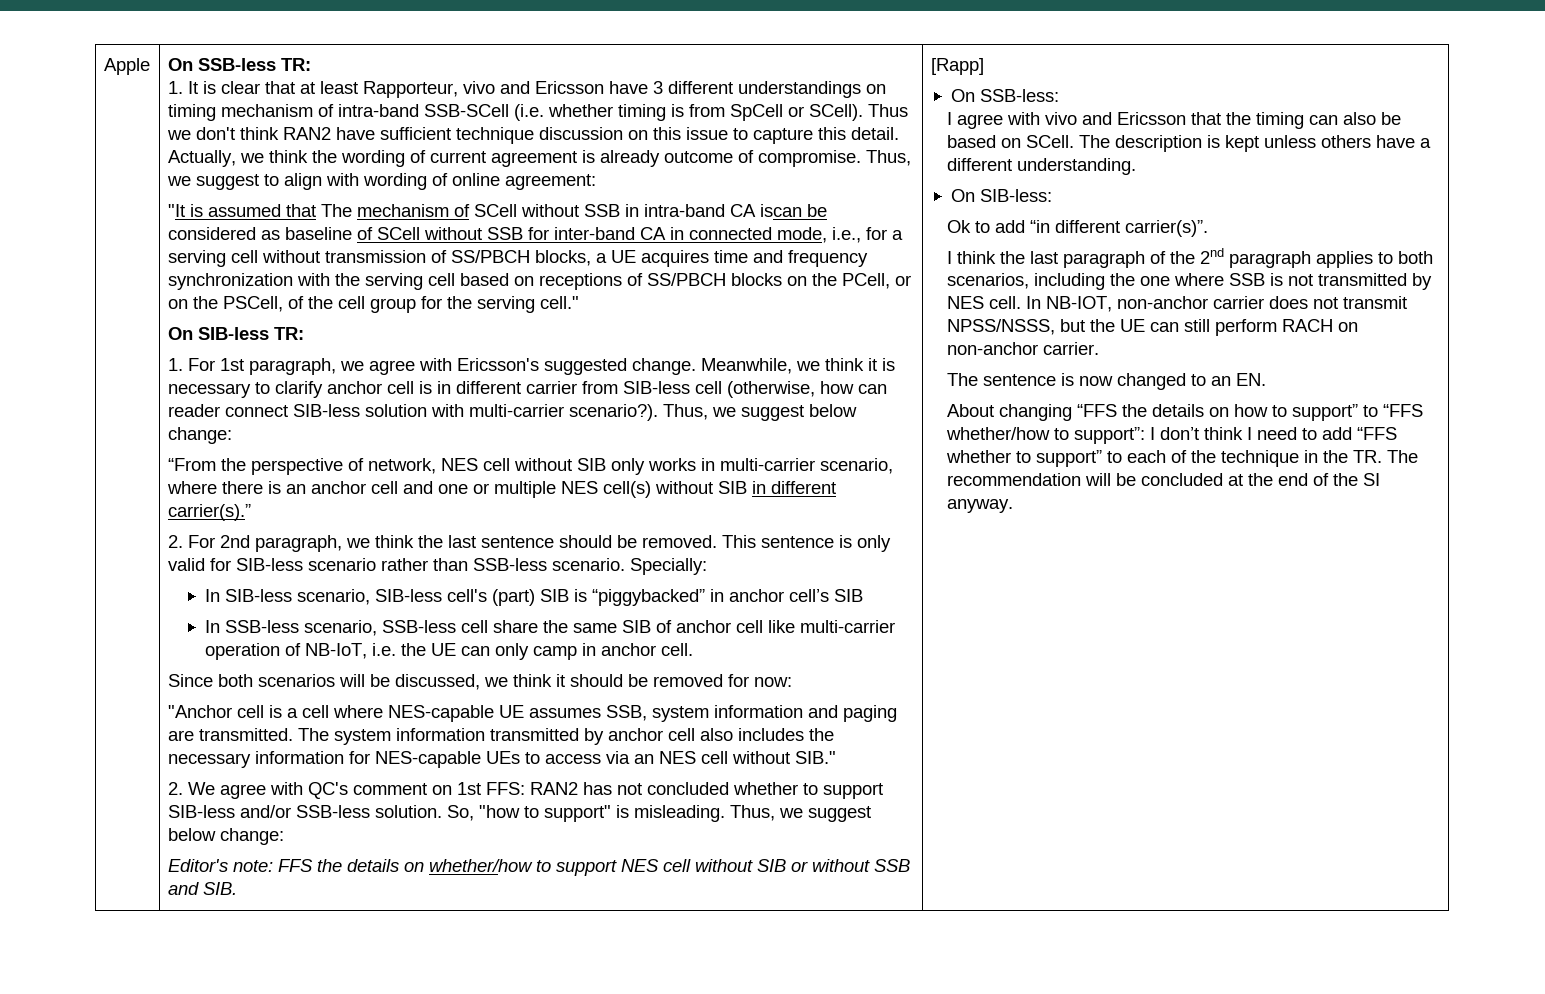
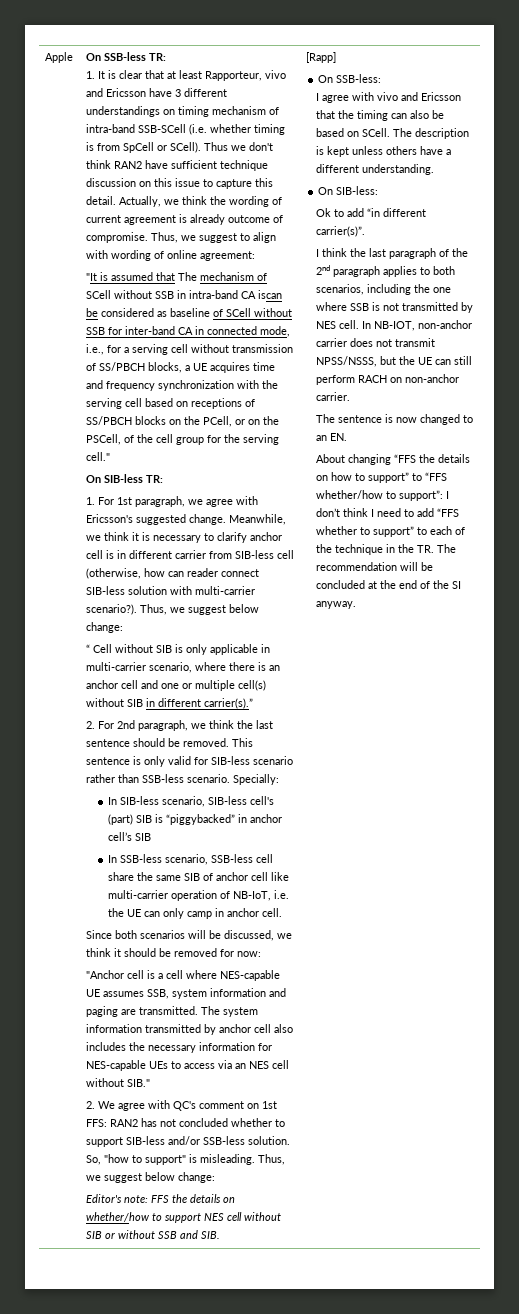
[167,458,696,475] “From the perspective of network, NES cell without SIB only works -> [86,644,259,655] “ Cell without SIB is only applicable
[560,481,598,494] NES -> (236, 685) none

